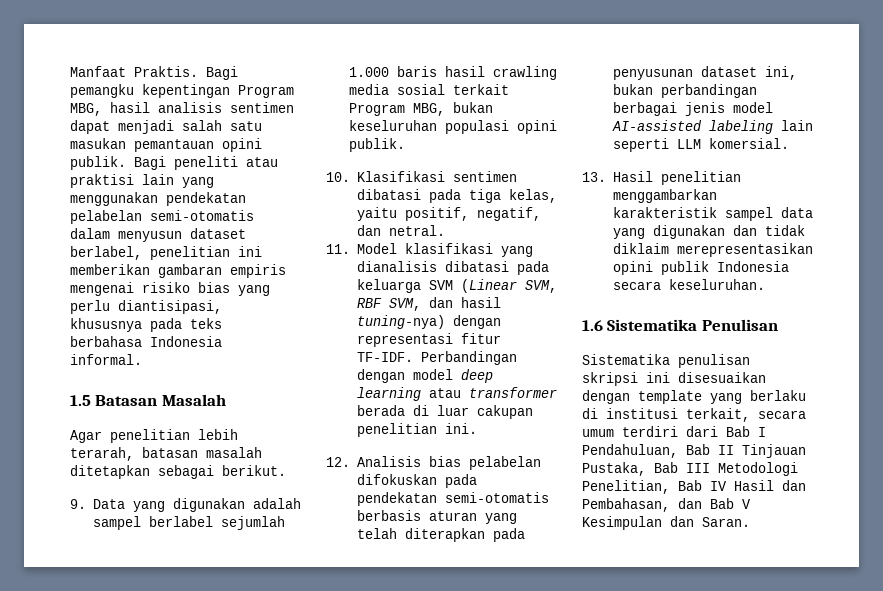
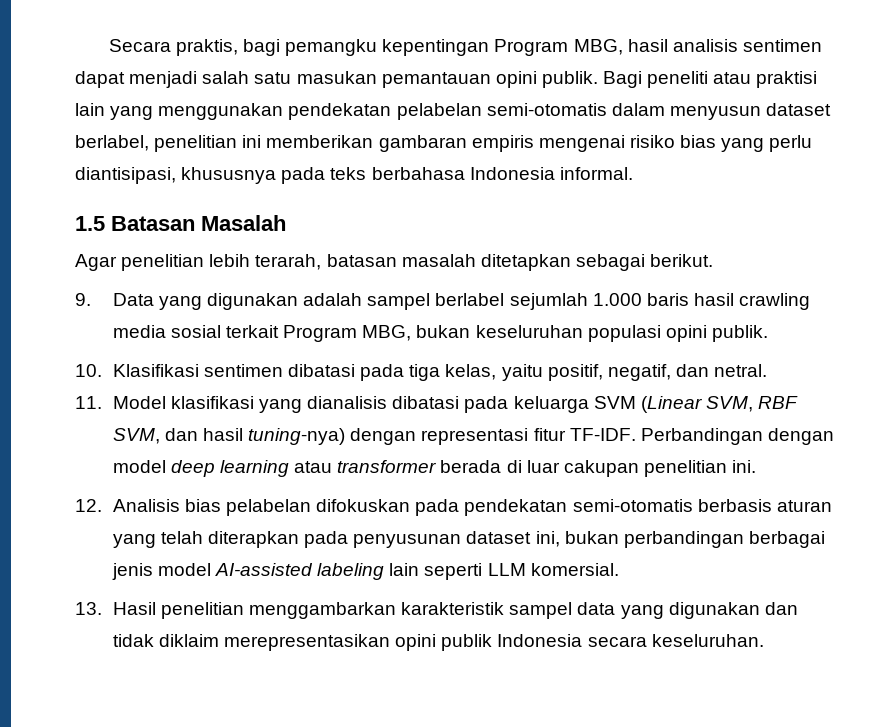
[70,66,238,80] Manfaat Praktis. Bagi -> [108,39,281,56] Secara praktis, bagi
[582,319,778,331] [582,354,750,368] [582,372,766,386] [582,390,806,404] [582,408,806,422] [582,426,766,437] [582,444,806,458] [582,462,798,476] [582,480,806,494] [582,498,751,512] [582,516,750,530] // 1.6 Sistematika Penulisan // Sistematika penulisan skripsi ini disesuaikan dengan template yang berlaku di institusi terkait, secara umum terdiri dari Bab I Pendahuluan, Bab II Tinjauan Pustaka, Bab III Metodologi Penelitian, Bab IV Hasil dan Pembahasan, dan Bab V Kesimpulan dan Saran. -> (764, 640) none

